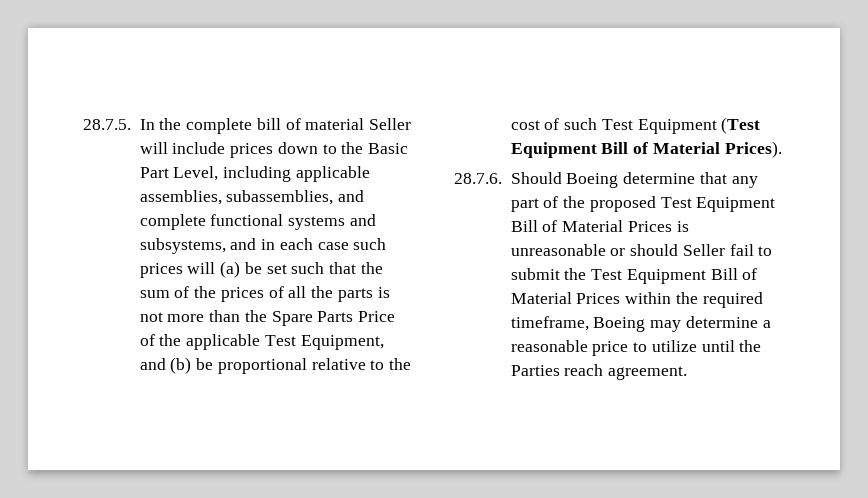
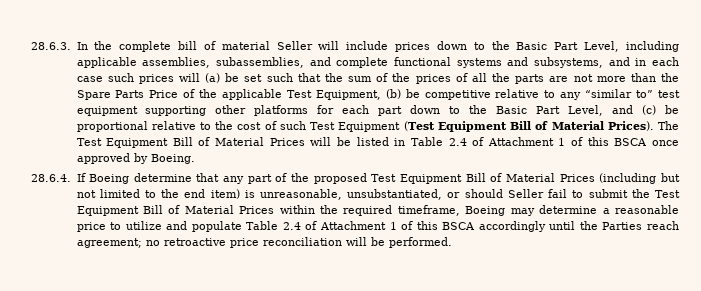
[83,119,131,130] 28.7.5. -> [31,42,71,50] 28.6.3.
[377,287,390,298] is -> [549,76,569,82] are
[139,357,192,374] and (b) -> [385,89,680,100] [76,105,657,116] (b) be competitive relative to any “similar to” test equipment supporting other platforms for each part down to the Basic Part Level, and (c)
[454,172,562,184] // 28.7.6. Should -> [658,121,679,130] [76,137,680,148] [76,153,195,164] [31,173,86,182] The Test Equipment Bill of Material Prices will be listed in Table 2.4 of Attachment 1 of this BSCA once approved by Boeing. // 28.6.4. If
[676,221,689,232] [510,244,606,256] is unreasonable -> [599,173,680,184] [76,189,443,200] (including but not limited to the end item) is unreasonable, unsubstantiated,
[701,340,762,352] [510,364,688,380] until the Parties reach agreement. -> [166,221,679,232] [76,237,452,248] and populate Table 2.4 of Attachment 1 of this BSCA accordingly until the Parties reach agreement; no retroactive price reconciliation will be performed.

